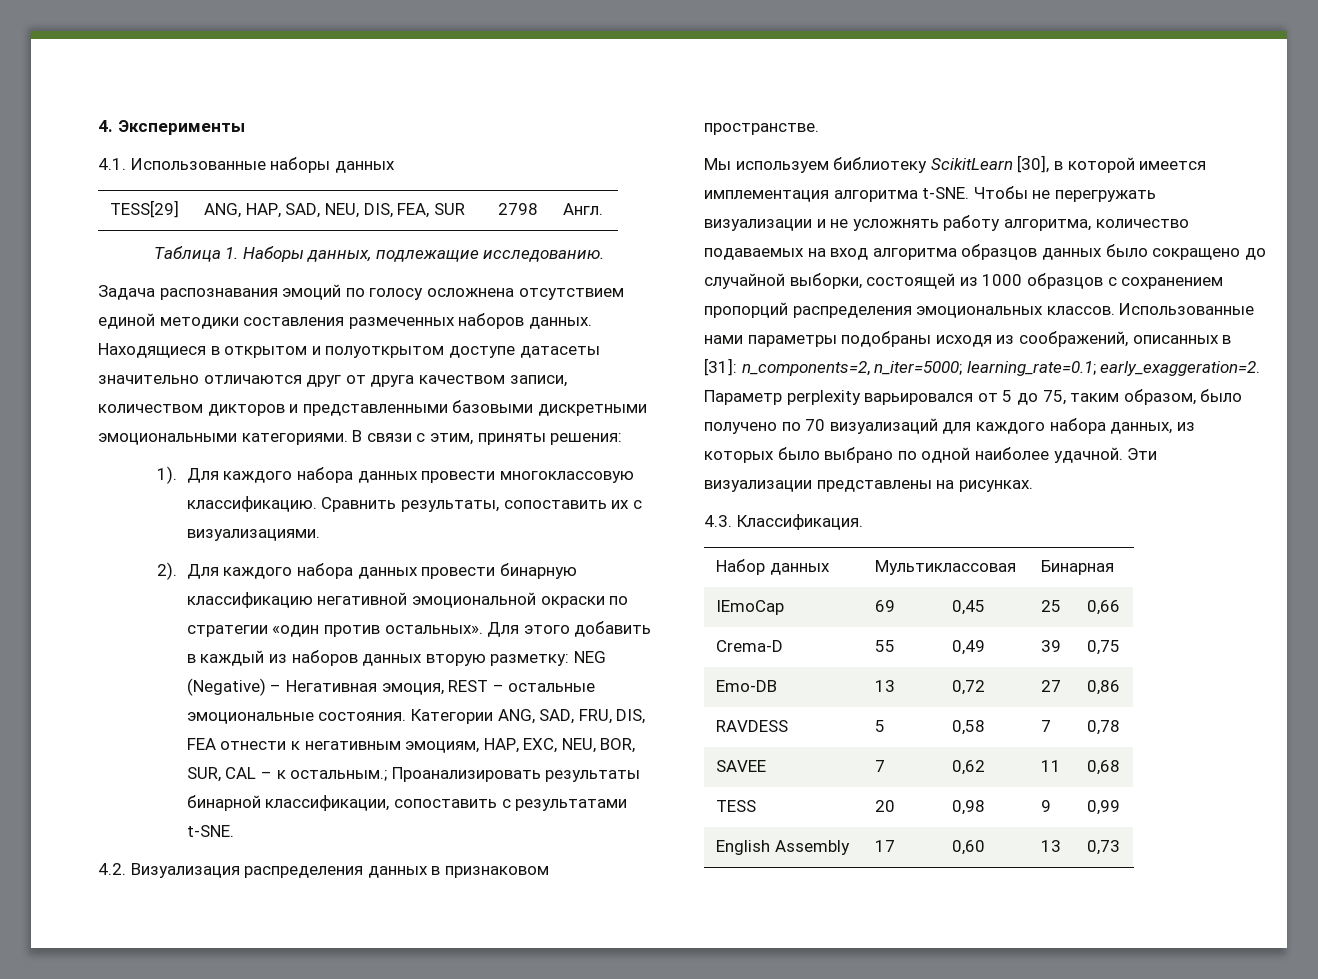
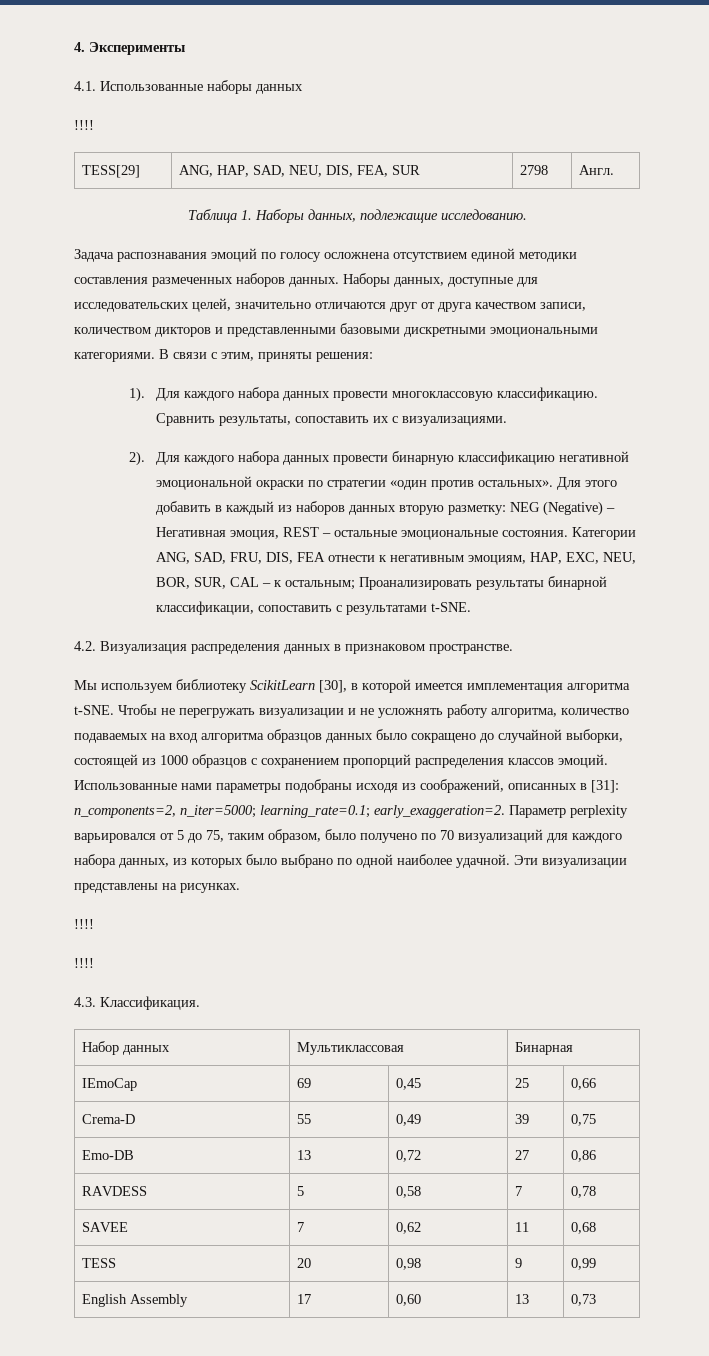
(395, 167) none -> [74,120,94,130] // !!!!
[98,343,600,358] Находящиеся в открытом и полуоткрытом доступе датасеты -> [343,273,538,287] [74,298,231,312] Наборы данных, доступные для исследовательских целей,
[290,770,388,781] остальным.; -> [285,580,356,590] остальным;
[916,306,1115,318] эмоциональных классов. -> [508,754,608,768] классов эмоций.
(1033, 486) none -> [74,919,94,929] [74,958,94,968] // !!!! // !!!!

